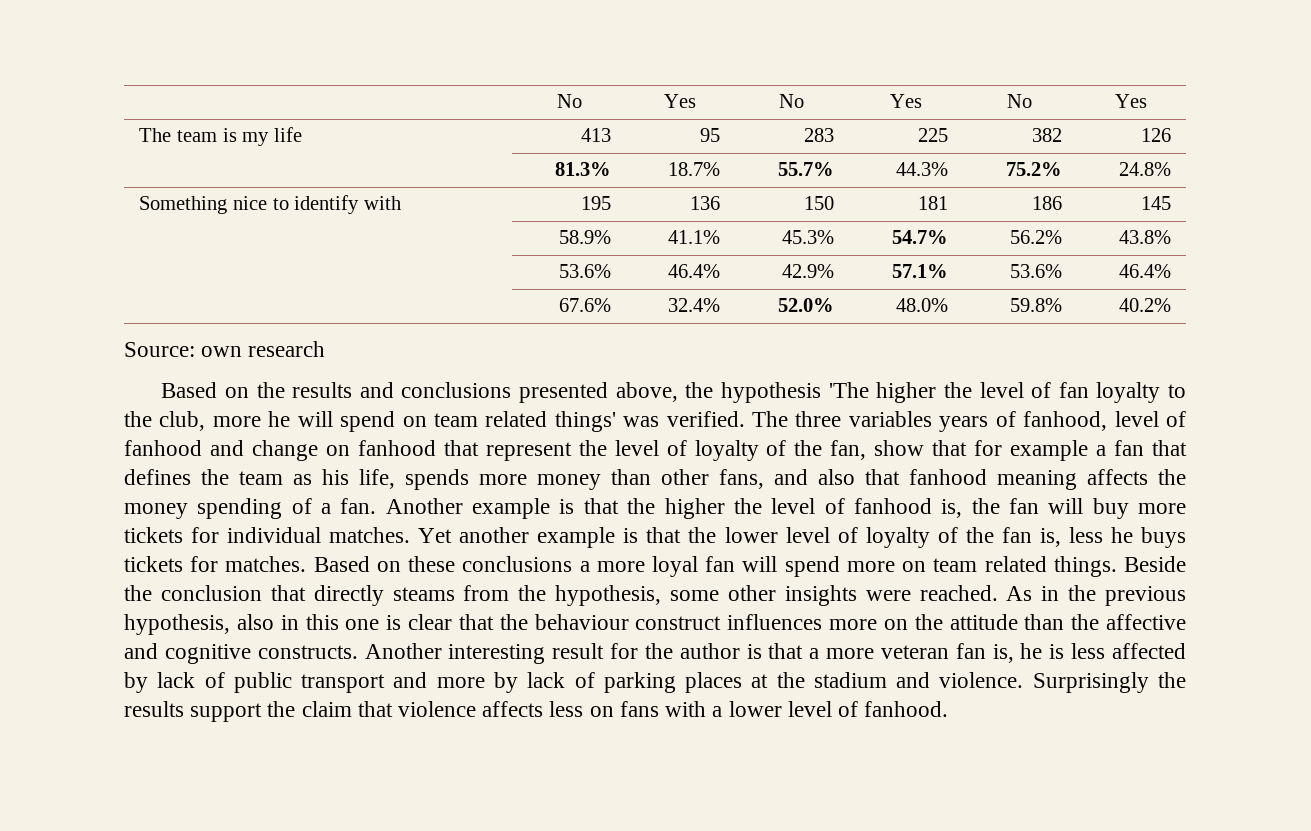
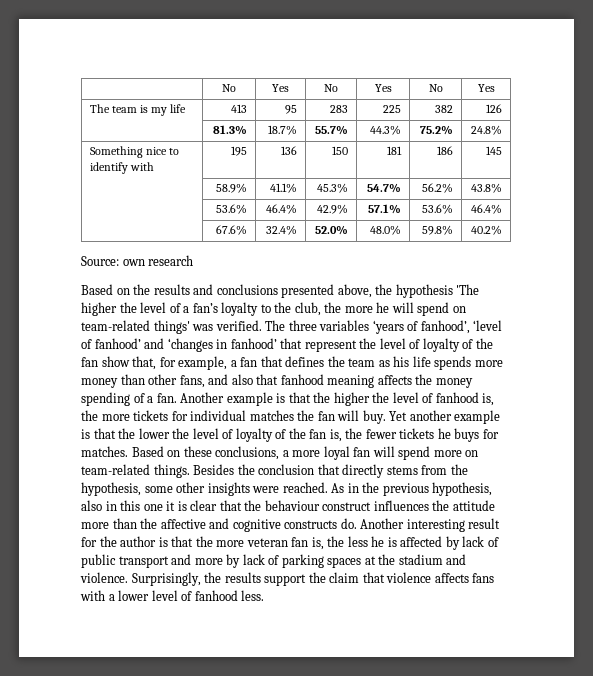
[1058,382,1089,398] fan -> [183,303,218,313] a fan’s
(206, 421) none -> [324,302,342,313] the
[433,411,548,427] team related -> [81,320,150,331] team-related
[939,411,1187,432] [124,440,436,461] years of fanhood, level of fanhood and change on fanhood -> [372,320,503,334] [81,338,277,352] ‘years of fanhood’, ‘level of fanhood’ and ‘changes in fanhood’
[830,440,1089,461] fan, show that for example -> [81,356,228,370] fan show that, for example,
[359,469,395,489] life, -> [412,356,431,367] life
[1008,498,1129,519] fan will buy -> (98, 415) none
[329,527,411,543] matches. -> [249,410,386,424] matches the fan will buy.
(778, 535) none -> [172,428,190,439] the
[1068,527,1103,543] less -> [345,428,435,439] the fewer tickets
[124,556,183,572] tickets -> (480, 435) none
[462,556,573,572] conclusions -> [215,446,280,460] conclusions,
[933,556,1186,577] team related things. Beside -> [81,464,235,478] team-related things. Besides
[392,587,455,601] steams -> [386,466,418,475] stems
(380, 624) none -> [166,501,176,511] it
[829,619,908,630] more on -> (429, 505) none
(1018, 622) none -> [81,522,109,529] more
[257,645,358,659] constructs. -> [284,518,357,529] constructs do.
[809,648,820,659] a -> [195,536,213,547] the
(1014, 653) none -> [327,536,368,547] the less
[1071,643,1106,659] less -> (397, 542) none
[685,672,743,693] places -> [327,557,362,568] spaces
[1032,672,1149,693] Surprisingly -> [131,572,201,586] Surprisingly,
[549,701,614,717] less on -> (469, 578) none
[864,701,949,717] fanhood. -> [194,590,265,601] fanhood less.

